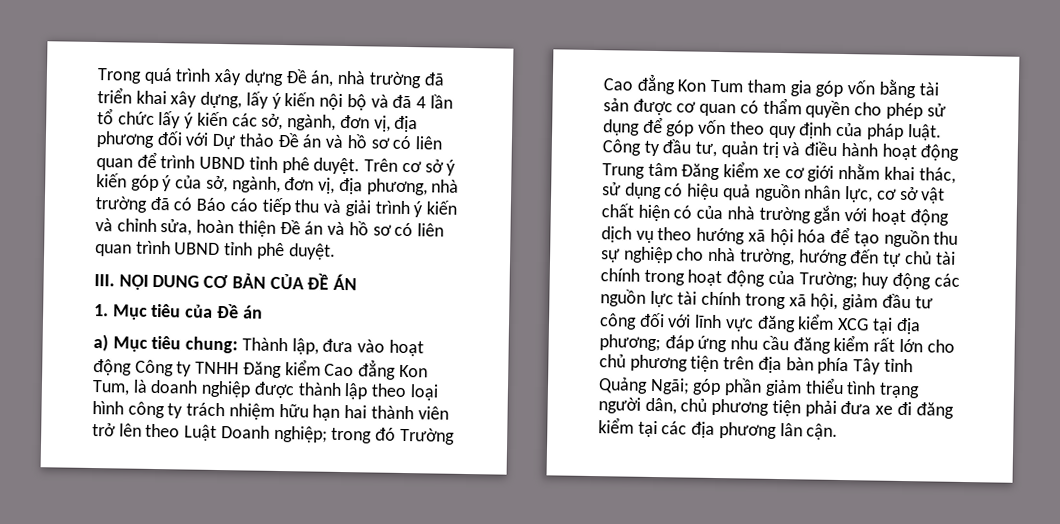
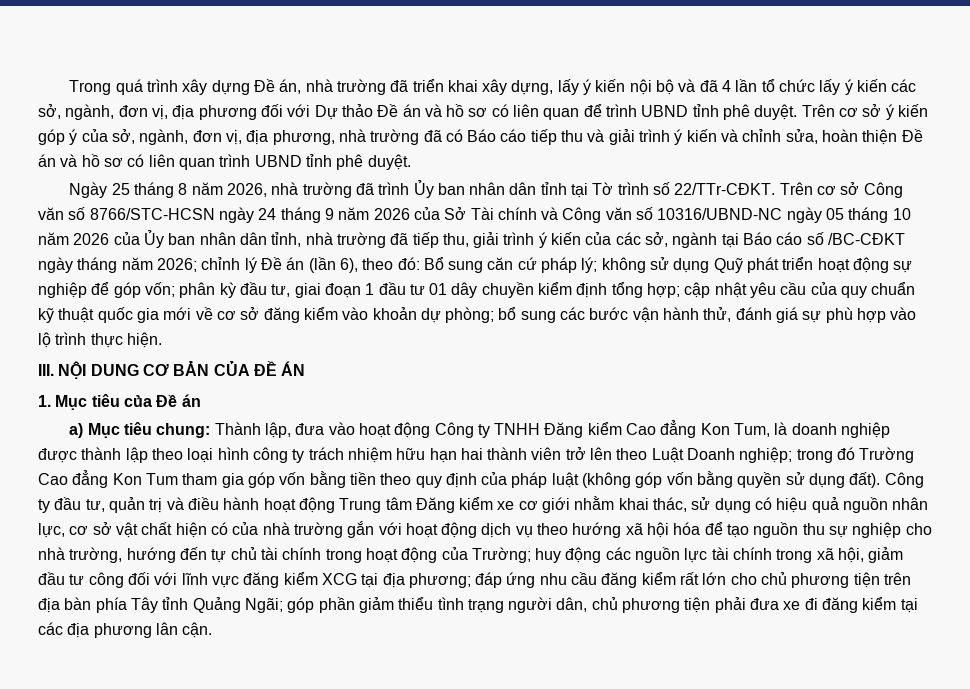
(336, 251) none -> [69,180,903,198] [38,207,911,223] [38,230,906,248] [38,257,913,273] [38,282,916,298] [38,307,917,323] [38,332,162,348] // Ngày 25 tháng 8 năm 2026, nhà trường đã trình Ủy ban nhân dân tỉnh tại Tờ trình số 22/TTr-CĐKT. Trên cơ sở Công văn số 8766/STC-HCSN ngày 24 tháng 9 năm 2026 của Sở Tài chính và Công văn số 10316/UBND-NC ngày 05 tháng 10 năm 2026 của Ủy ban nhân dân tỉnh, nhà trường đã tiếp thu, giải trình ý kiến của các sở, ngành tại Báo cáo số /BC-CĐKT ngày tháng năm 2026; chỉnh lý Đề án (lần 6), theo đó: Bổ sung căn cứ pháp lý; không sử dụng Quỹ phát triển hoạt động sự nghiệp để góp vốn; phân kỳ đầu tư, giai đoạn 1 đầu tư 01 dây chuyền kiểm định tổng hợp; cập nhật yêu cầu của quy chuẩn kỹ thuật quốc gia mới về cơ sở đăng kiểm vào khoản dự phòng; bổ sung các bước vận hành thử, đánh giá sự phù hợp vào lộ trình thực hiện.
[918,82,939,96] [603,97,946,120] [603,116,727,137] tài sản được cơ quan có thẩm quyền cho phép sử dụng để góp vốn -> [349,472,376,485] tiền
[907,124,942,141] luật. -> [551,471,881,488] luật (không góp vốn bằng quyền sử dụng đất).

